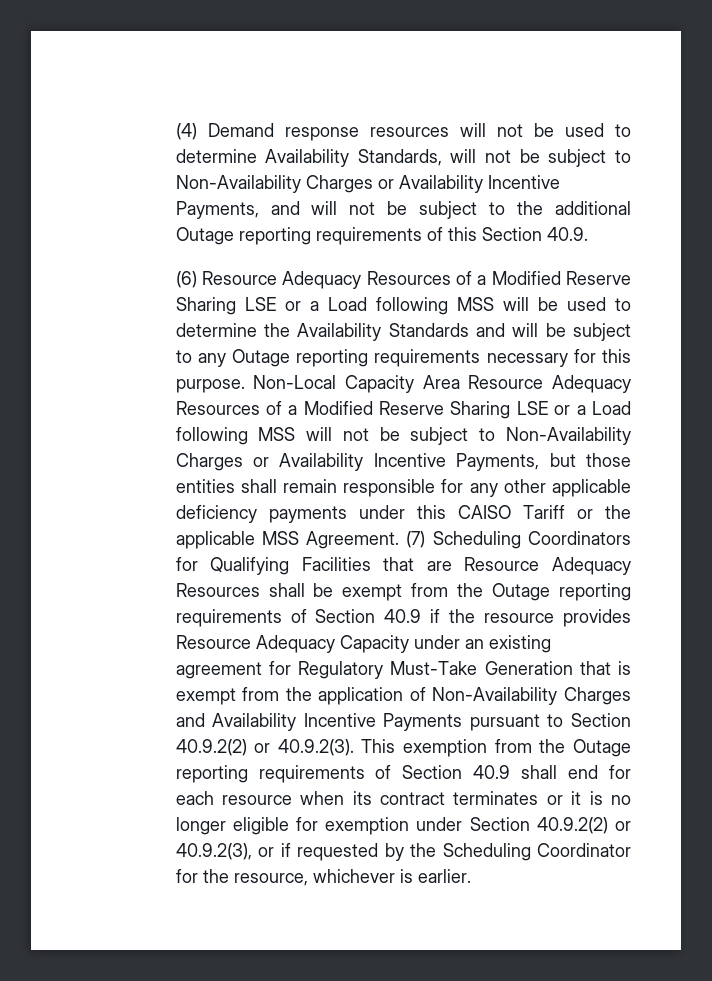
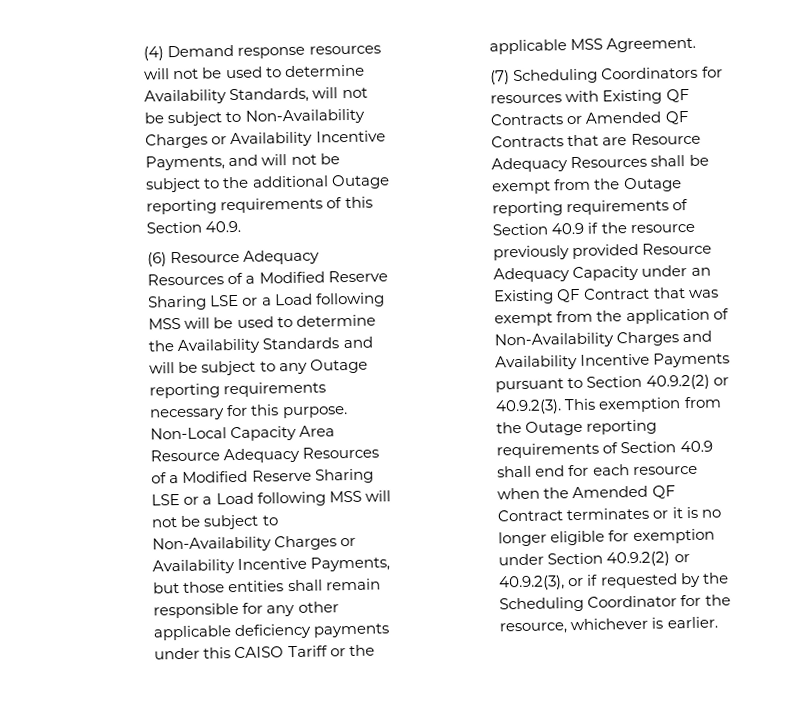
(400, 540) none -> (697, 44) //
[210,557,371,575] Qualifying Facilities -> [490,88,690,105] [490,110,690,126] [491,135,565,148] resources with Existing QF Contracts or Amended QF Contracts
[563,609,631,627] provides -> [493,243,640,261] previously provided
[488,635,551,653] [175,661,631,679] existing agreement for Regulatory Must-Take Generation that is -> [493,287,719,305] Existing QF Contract that was
[352,791,446,805] its contract -> [543,485,676,499] [497,509,565,522] the Amended QF Contract

